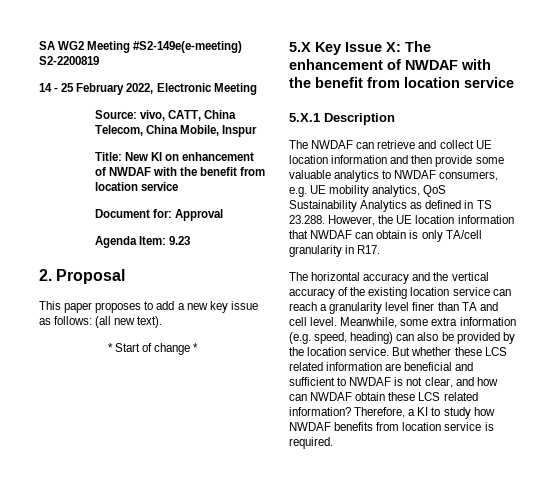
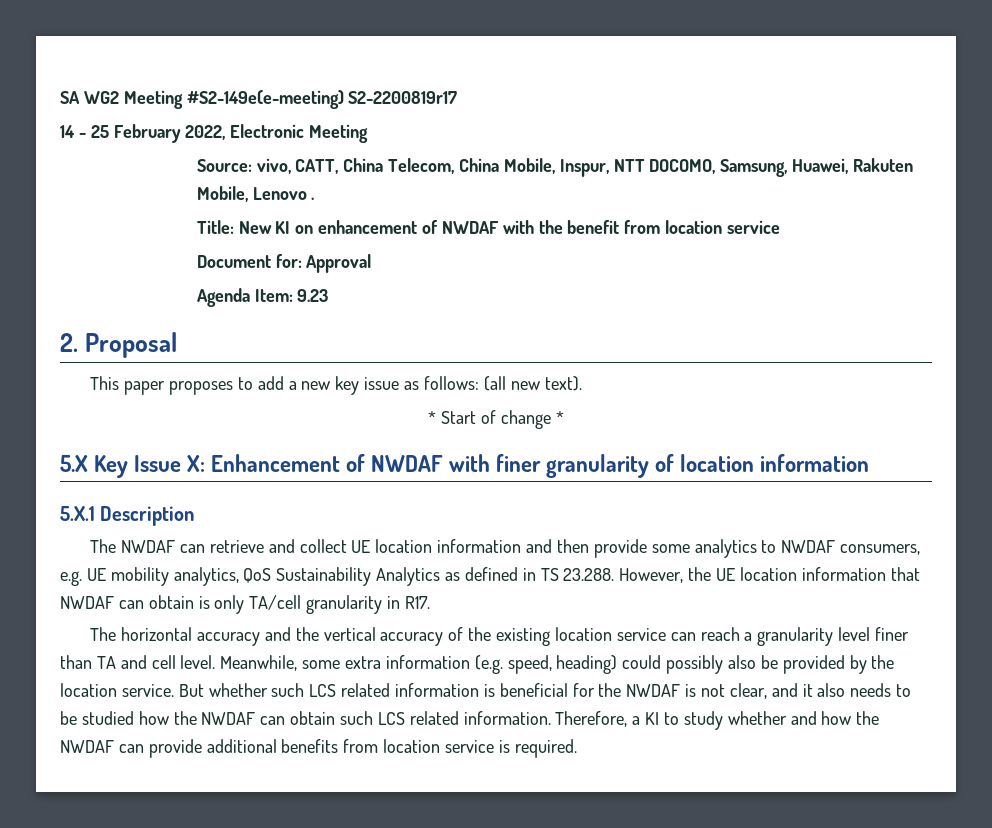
[39,56,99,65] S2-2200819 -> [348,91,458,104] S2-2200819r17
[222,125,258,137] Inspur -> [559,158,914,177] [196,186,315,202] Inspur, NTT DOCOMO, Samsung, Huawei, Rakuten Mobile, Lenovo .
[405,41,431,52] [289,59,491,70] [289,77,514,88] The enhancement of NWDAF with the benefit from location service -> [211,454,869,478] Enhancement of NWDAF with finer granularity of location information
[289,170,331,179] valuable -> (690, 548) none
[396,334,415,341] can -> [622,655,724,674] could possibly
[454,347,482,356] these -> [271,683,305,697] such
[385,362,474,371] [289,377,347,386] are beneficial and sufficient to -> [483,683,622,697] is beneficial for the
[476,377,498,386] [289,392,478,401] [289,407,351,416] how can NWDAF obtain these LCS related information? -> [802,683,912,697] [60,711,551,725] it also needs to be studied how the NWDAF can obtain such LCS related information.
[473,407,495,416] [289,422,331,431] how NWDAF -> [727,711,880,725] [60,739,277,758] whether and how the NWDAF can provide additional

